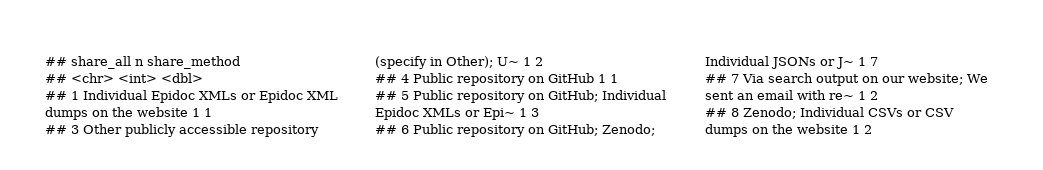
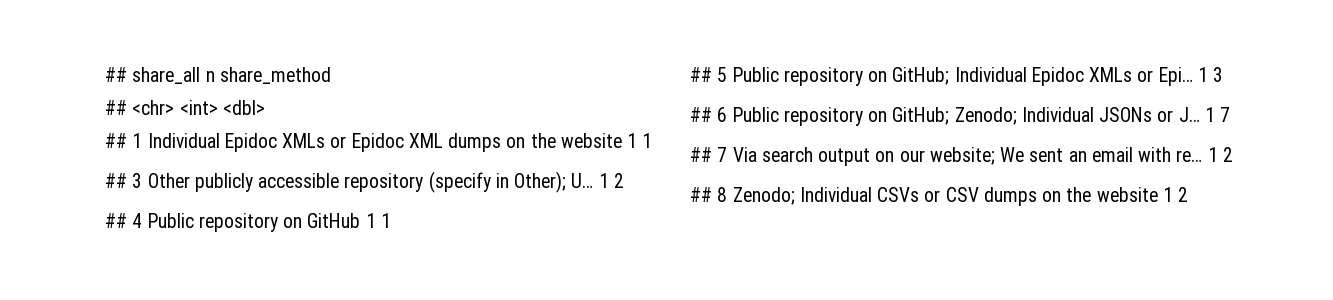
[497,57,519,66] U~ -> [571,173,594,188] U…
[483,108,515,120] Epi~ -> [1158,67,1193,86] Epi…
[836,57,854,69] J~ -> [1178,107,1200,122] J…
[829,93,854,100] re~ -> [1176,150,1203,162] re…

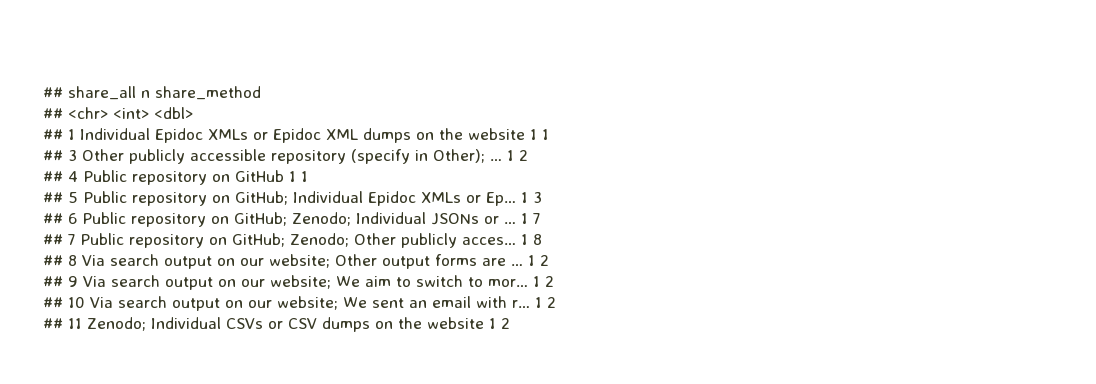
[571,173,594,188] U… -> [490,159,502,161] …
[1158,67,1193,86] Epi… -> [486,192,516,206] Ep…
[1178,107,1200,122] J… -> [504,222,516,224] …
(728, 154) none -> [80,233,542,248] [43,254,549,269] [43,275,554,290] [43,297,85,308] Public repository on GitHub; Zenodo; Other publicly acces… 1 8 // ## 8 Via search output on our website; Other output forms are … 1 2 // ## 9 Via search output on our website; We aim to switch to mor… 1 2 // ## 10
[1176,147,1233,162] [690,187,728,202] re… 1 2 // ## 8 -> [512,297,556,308] [43,318,82,329] r… 1 2 // ## 11

